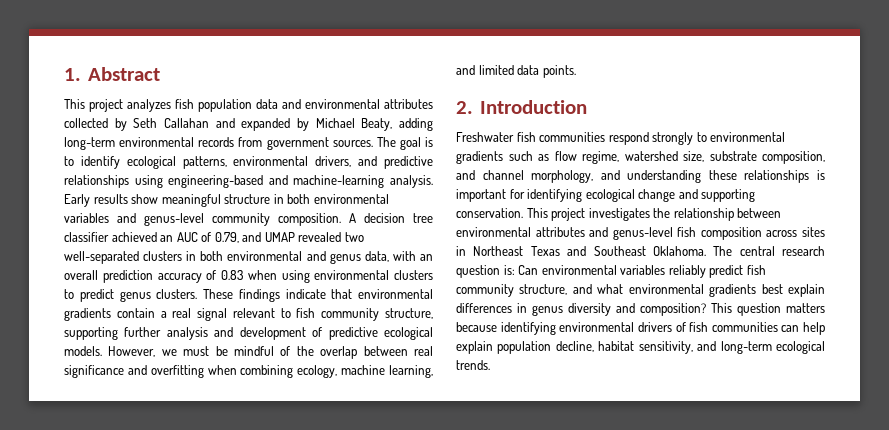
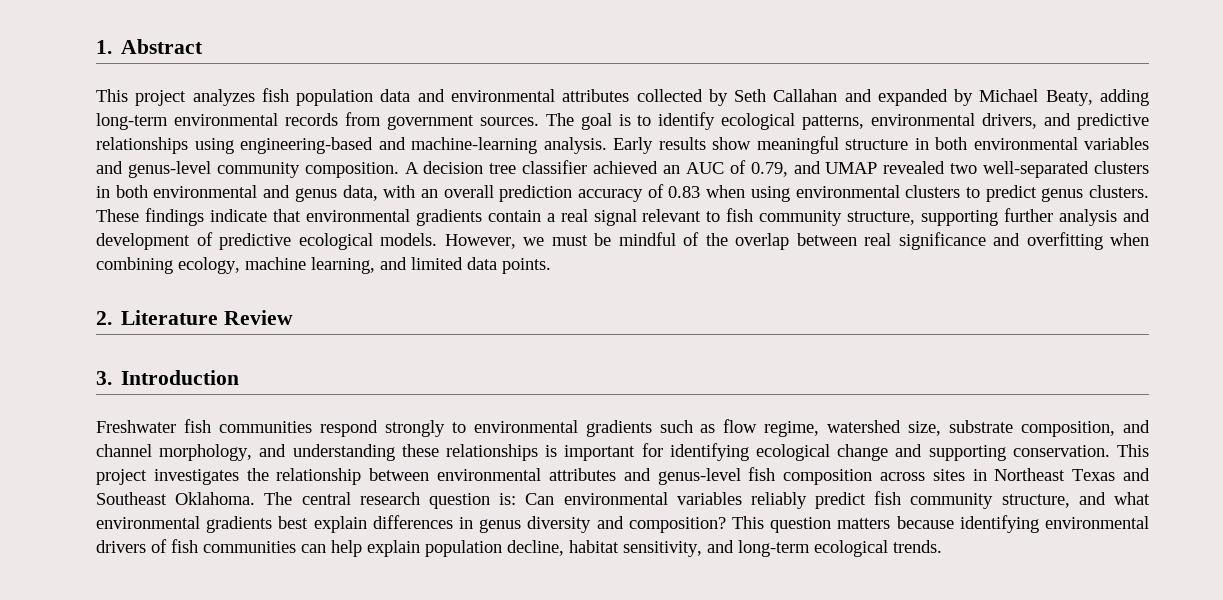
(473, 107) none -> [121,310,294,325] [96,371,112,385] Literature Review // 3.

